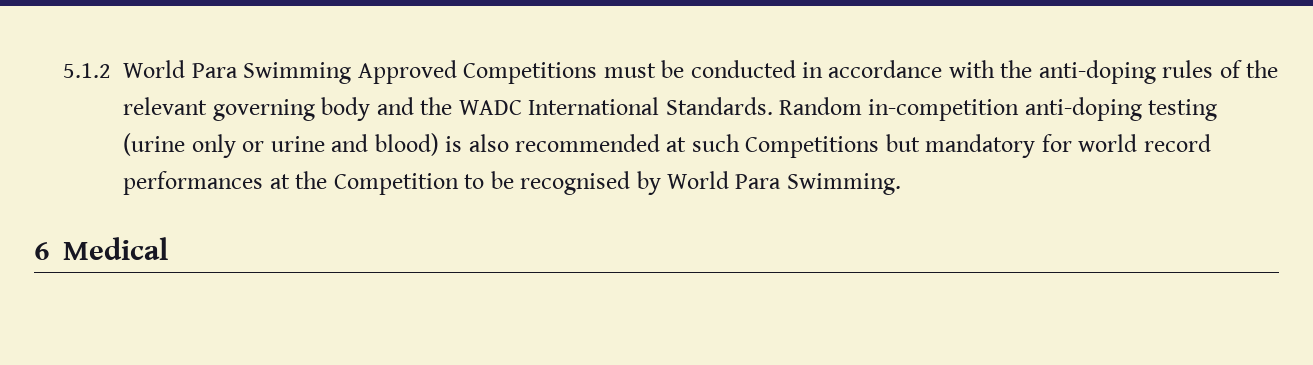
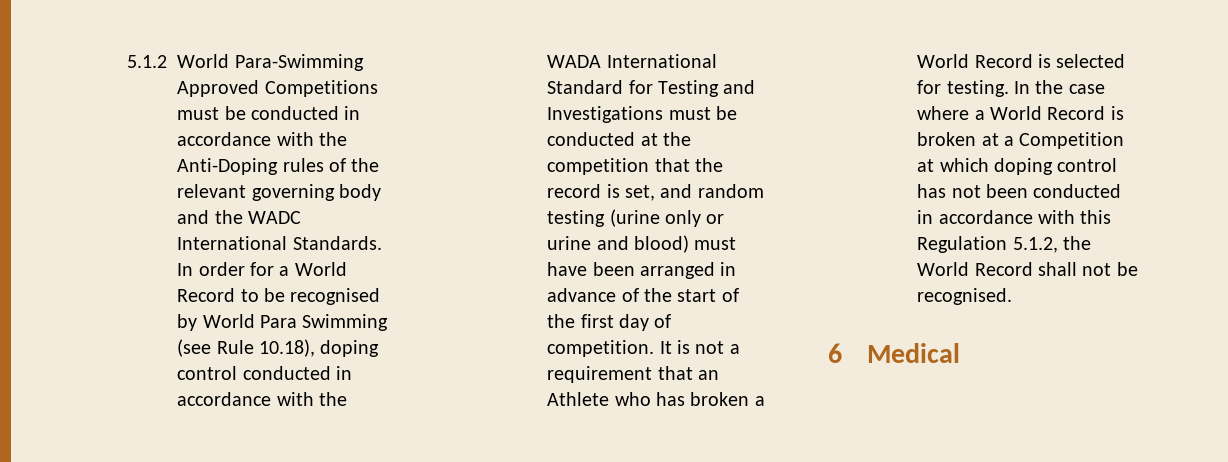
[191,62,352,84] Para Swimming -> [234,54,364,71] Para-Swimming
[1038,60,1156,84] anti-doping -> [177,158,279,175] Anti-Doping
[779,97,1142,121] Random in-competition anti-doping -> [177,262,347,276] [177,288,381,305] [177,314,389,331] [177,339,380,357] [177,366,352,380] [177,392,347,406] [547,54,717,68] [547,80,756,97] [547,106,737,123] [547,132,691,146] [547,158,723,175] [547,184,764,201] In order for a World Record to be recognised by World Para Swimming (see Rule 10.18), doping control conducted in accordance with the WADA International Standard for Testing and Investigations must be conducted at the competition that the record is set, and random
[445,134,1211,158] [123,171,901,195] is also recommended at such Competitions but mandatory for world record performances at the Competition to be recognised by World Para Swimming. -> [694,237,737,250] [547,262,737,279] [547,288,739,302] [547,314,672,331] [547,340,740,357] [547,366,719,383] [547,392,765,406] [917,54,1126,68] [917,80,1105,97] [917,106,1124,120] [917,132,1125,149] [917,158,1118,175] [917,184,1122,198] [917,210,1112,224] [917,236,1091,253] [917,262,1138,276] [917,288,1013,305] must have been arranged in advance of the start of the first day of competition. It is not a requirement that an Athlete who has broken a World Record is selected for testing. In the case where a World Record is broken at a Competition at which doping control has not been conducted in accordance with this Regulation 5.1.2, the World Record shall not be recognised.

